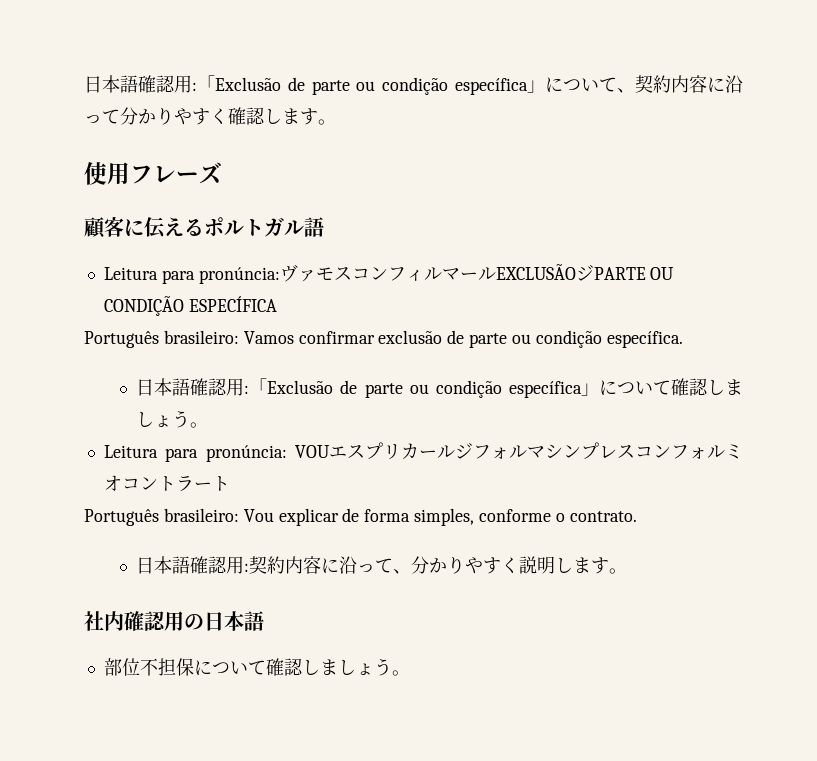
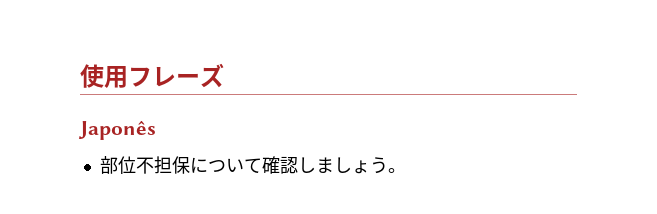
[84,75,743,95] [84,107,336,125] [84,162,222,185] [84,217,324,239] [103,264,675,284] [103,296,277,316] [84,330,683,348] [136,378,743,398] [136,410,209,428] [103,442,743,462] [103,475,230,492] [84,508,637,526] [136,556,628,574] [84,611,264,631] 日本語確認用:「Exclusão de parte ou condição específica」について、契約内容に沿って分かりやすく確認します。 // 使用フレーズ // 顧客に伝えるポルトガル語 // Leitura para pronúncia:ヴァモスコンフィルマールEXCLUSÃOジPARTE OU CONDIÇÃO ESPECÍFICA // Português brasileiro: Vamos confirmar exclusão de parte ou condição específica. // 日本語確認用:「Exclusão de parte ou condição específica」について確認しましょう。 // Leitura para pronúncia: VOUエスプリカールジフォルマシンプレスコンフォルミオコントラート // Português brasileiro: Vou explicar de forma simples, conforme o contrato. // 日本語確認用:契約内容に沿って、分かりやすく説明します。 // 社内確認用の日本語 -> [80,63,224,88] [78,120,156,140] 使用フレーズ // Japonês

